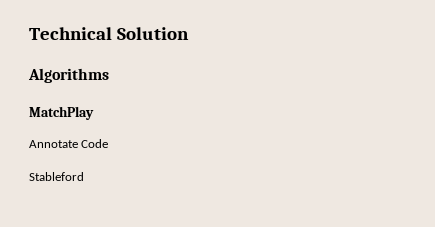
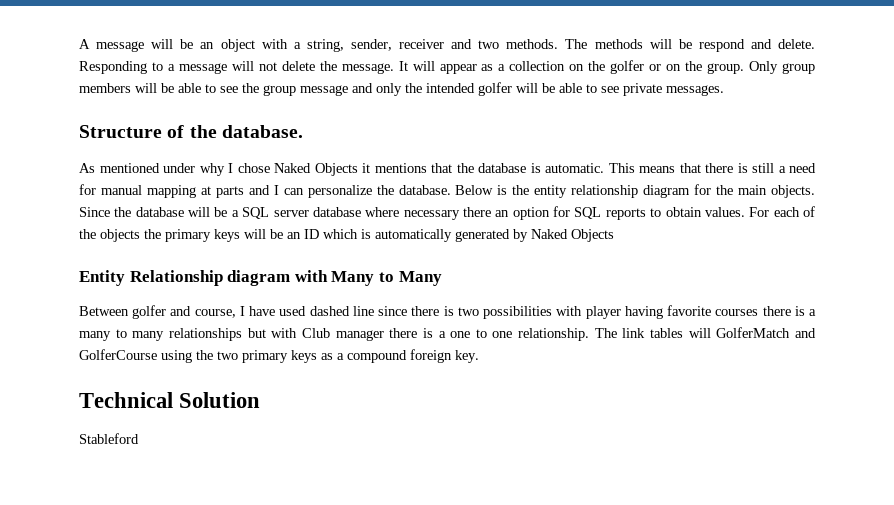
[29,27,189,40] [28,68,109,83] [29,106,94,120] [29,139,109,148] Technical Solution // Algorithms // MatchPlay // Annotate Code -> [79,39,816,52] [79,60,815,74] [79,82,724,96] [79,125,303,138] [79,163,816,176] [79,184,816,198] [79,206,816,220] [79,229,614,242] [79,270,442,286] [79,305,816,319] [79,327,816,341] [79,349,479,363] [79,392,261,408] A message will be an object with a string, sender, receiver and two methods. The methods will be respond and delete. Responding to a message will not delete the message. It will appear as a collection on the golfer or on the group. Only group members will be able to see the group message and only the intended golfer will be able to see private messages. // Structure of the database. // As mentioned under why I chose Naked Objects it mentions that the database is automatic. This means that there is still a need for manual mapping at parts and I can personalize the database. Below is the entity relationship diagram for the main objects. Since the database will be a SQL server database where necessary there an option for SQL reports to obtain values. For each of the objects the primary keys will be an ID which is automatically generated by Naked Objects // Entity Relationship diagram with Many to Many // Between golfer and course, I have used dashed line since there is two possibilities with player having favorite courses there is a many to many relationships but with Club manager there is a one to one relationship. The link tables will GolferMatch and GolferCourse using the two primary keys as a compound foreign key. // Technical Solution

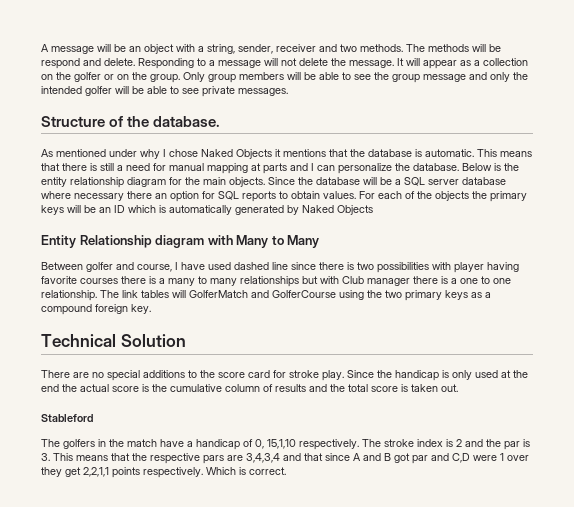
[79,433,139,444] Stableford -> [41,370,528,381] [41,384,458,392] [41,414,93,422] [41,439,530,450] [41,453,529,464] [41,467,286,478] There are no special additions to the score card for stroke play. Since the handicap is only used at the end the actual score is the cumulative column of results and the total score is taken out. // Stableford // The golfers in the match have a handicap of 0, 15,1,10 respectively. The stroke index is 2 and the par is 3. This means that the respective pars are 3,4,3,4 and that since A and B got par and C,D were 1 over they get 2,2,1,1 points respectively. Which is correct.

